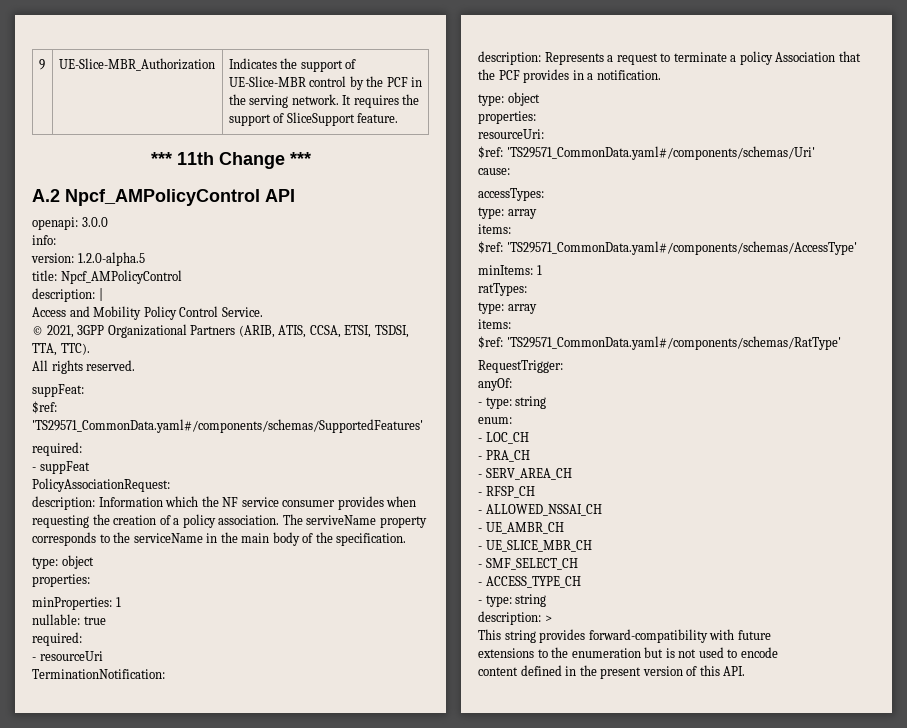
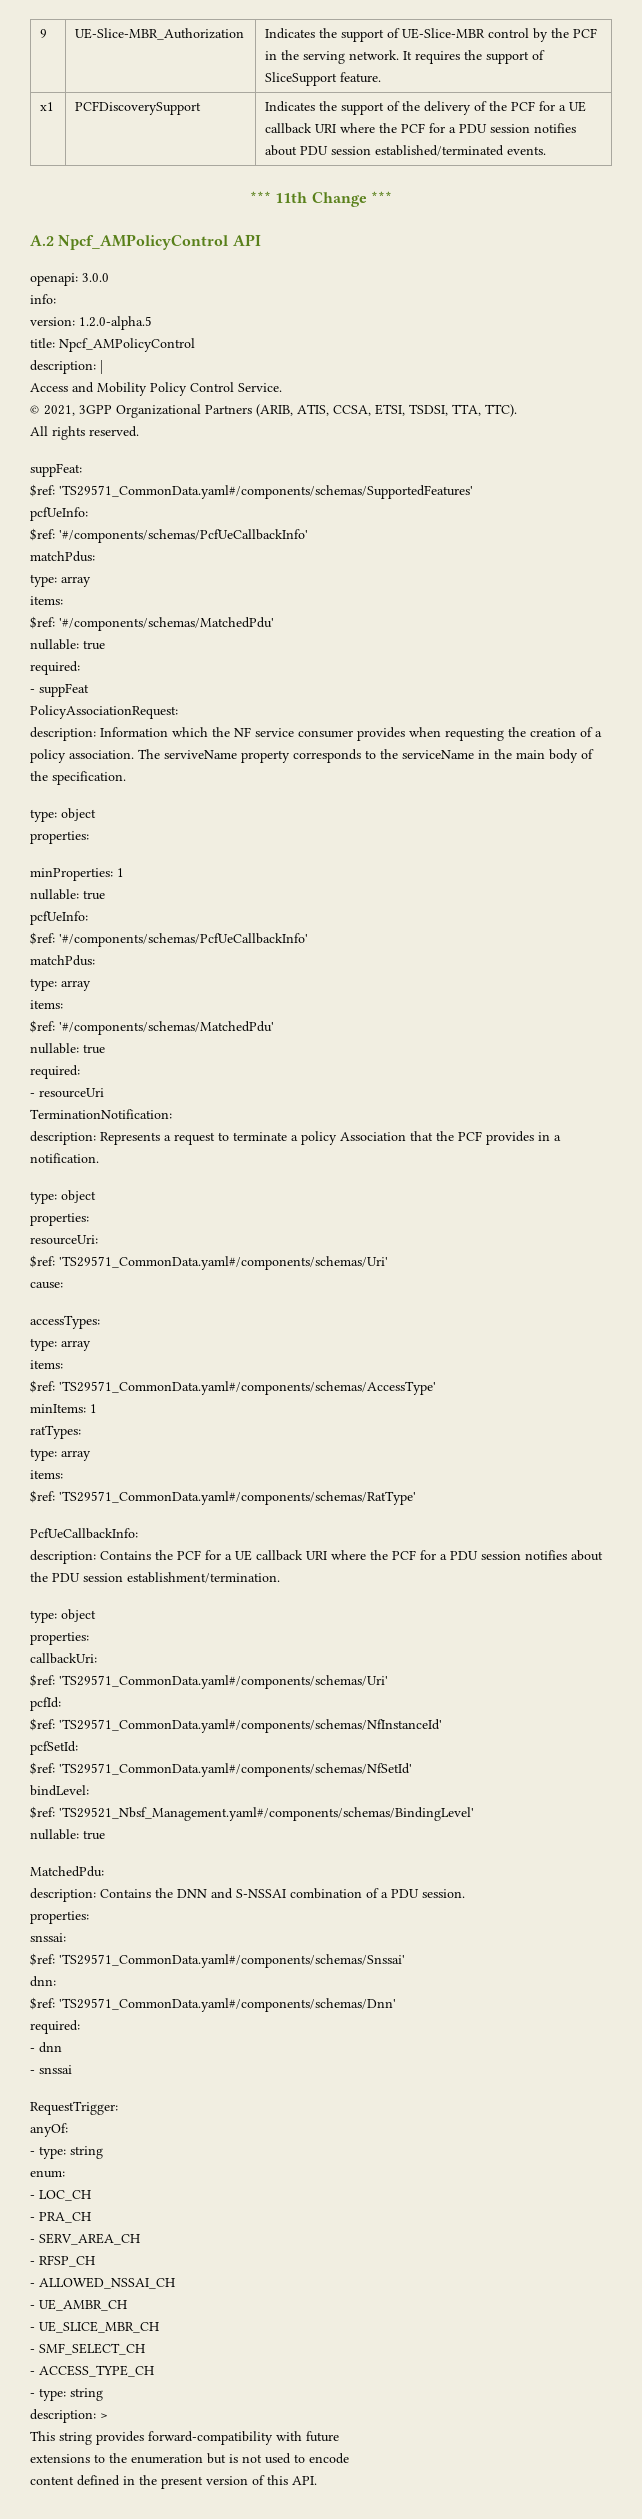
(399, 118) none -> [40,102,55,111] [75,101,202,115] [265,101,587,115] [265,123,577,134] [265,145,547,156] // x1 | PCFDiscoverySupport | Indicates the support of the delivery of the PCF for a UE callback URI where the PCF for a PDU session notifies about PDU session established/terminated events.
(423, 426) none -> [30,507,88,521] [30,528,308,543] [30,551,95,562] [30,574,91,587] [30,596,63,605] [30,616,274,631] [30,639,105,650] // pcfUeInfo: // $ref: '#/components/schemas/PcfUeCallbackInfo' // matchPdus: // type: array // items: // $ref: '#/components/schemas/MatchedPdu' // nullable: true
(106, 620) none -> [30,911,88,925] [30,932,308,947] [30,955,95,966] [30,978,91,991] [30,1000,63,1009] [30,1020,274,1035] [30,1043,105,1054] // pcfUeInfo: // $ref: '#/components/schemas/PcfUeCallbackInfo' // matchPdus: // type: array // items: // $ref: '#/components/schemas/MatchedPdu' // nullable: true
(841, 343) none -> [30,1528,138,1539] [30,1550,603,1564] [30,1572,280,1583] [30,1609,96,1623] [30,1632,89,1645] [30,1653,97,1664] [30,1674,388,1689] [30,1697,61,1711] [30,1718,442,1733] [30,1741,78,1755] [30,1762,412,1777] [30,1785,89,1796] [30,1806,474,1821] [30,1829,105,1840] [30,1866,104,1877] [30,1888,465,1902] [30,1911,89,1924] [30,1933,66,1942] [30,1953,405,1968] [30,1976,56,1987] [30,1997,396,2012] [30,2020,80,2034] [30,2042,62,2053] [30,2065,72,2074] // PcfUeCallbackInfo: // description: Contains the PCF for a UE callback URI where the PCF for a PDU session notifies about the PDU session establishment/termination. // type: object // properties: // callbackUri: // $ref: 'TS29571_CommonData.yaml#/components/schemas/Uri' // pcfId: // $ref: 'TS29571_CommonData.yaml#/components/schemas/NfInstanceId' // pcfSetId: // $ref: 'TS29571_CommonData.yaml#/components/schemas/NfSetId' // bindLevel: // $ref: 'TS29521_Nbsf_Management.yaml#/components/schemas/BindingLevel' // nullable: true // MatchedPdu: // description: Contains the DNN and S-NSSAI combination of a PDU session. // properties: // snssai: // $ref: 'TS29571_CommonData.yaml#/components/schemas/Snssai' // dnn: // $ref: 'TS29571_CommonData.yaml#/components/schemas/Dnn' // required: // - dnn // - snssai

